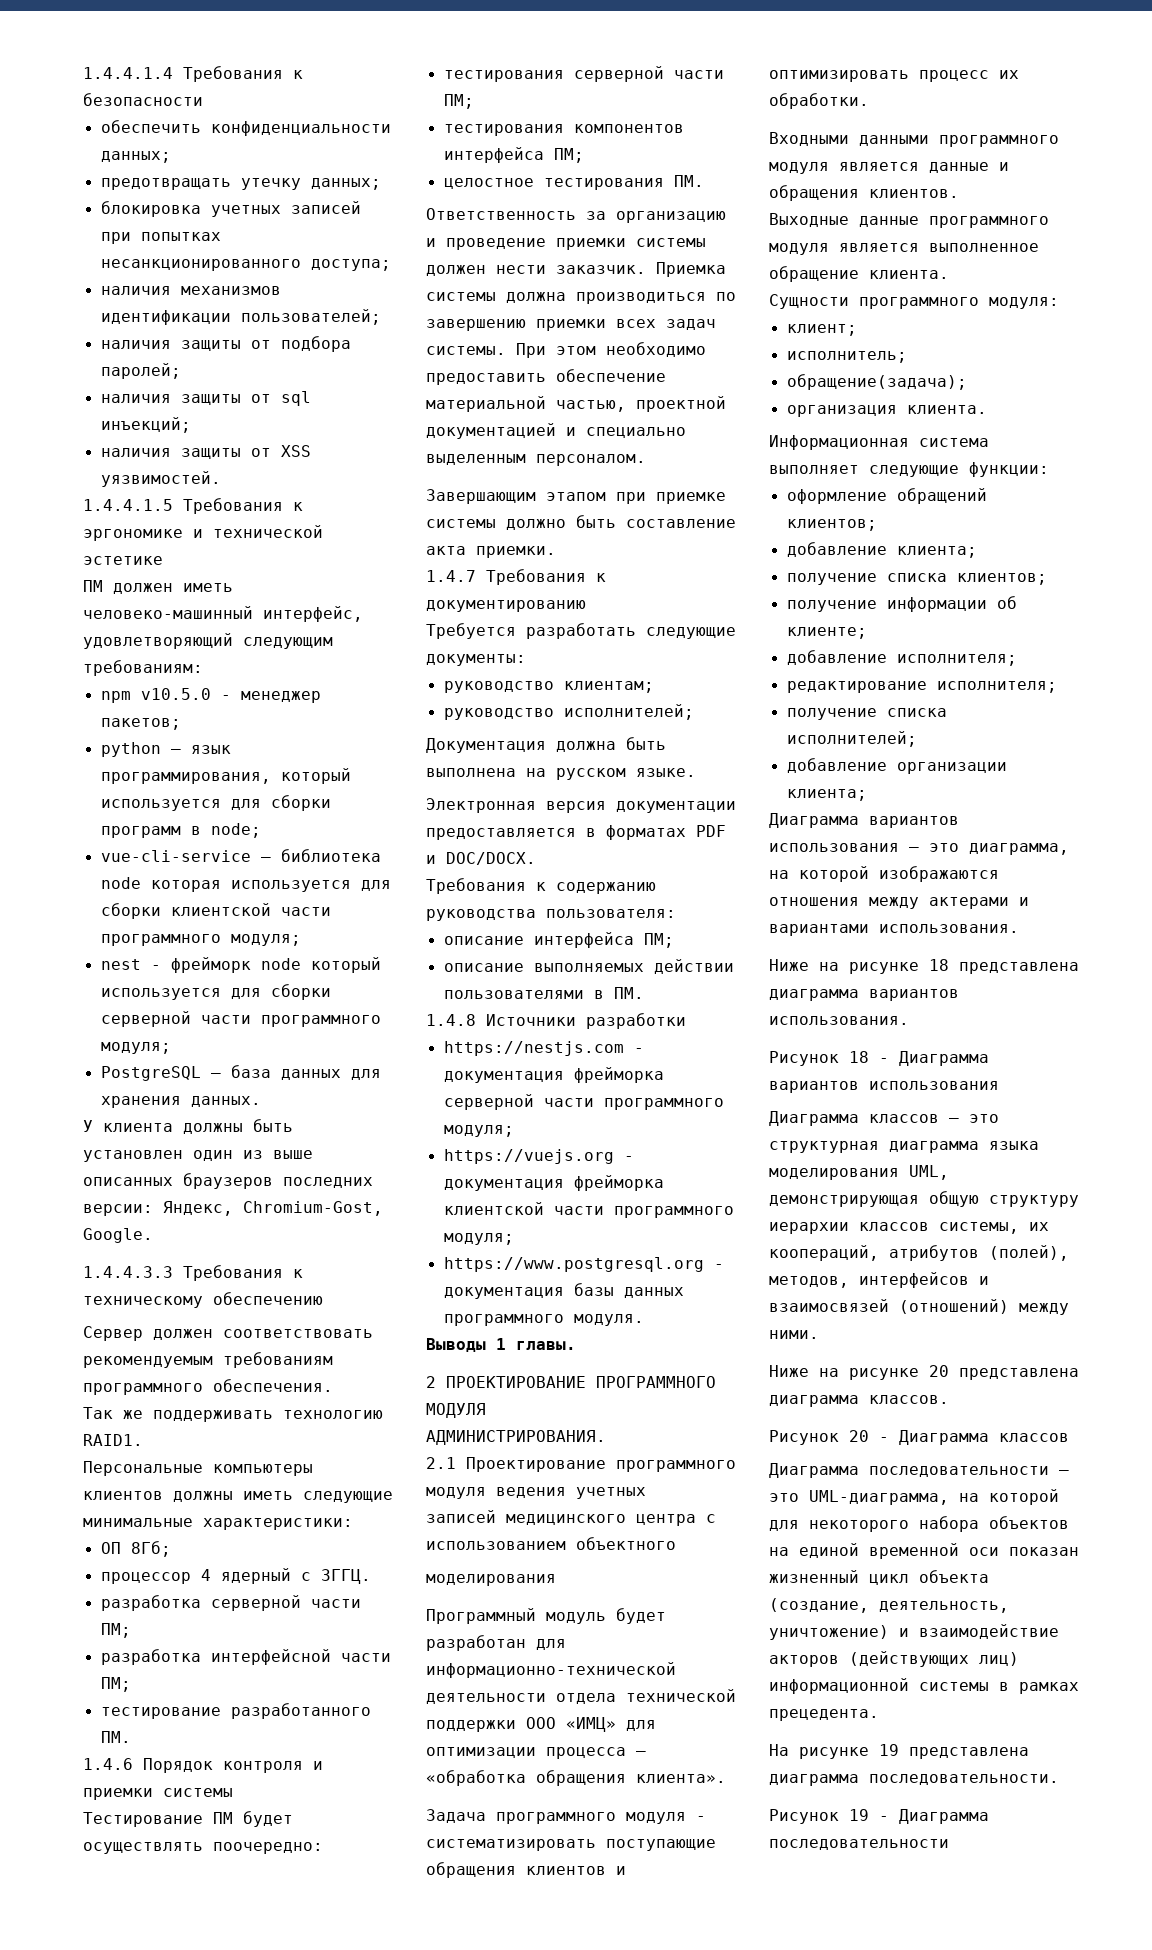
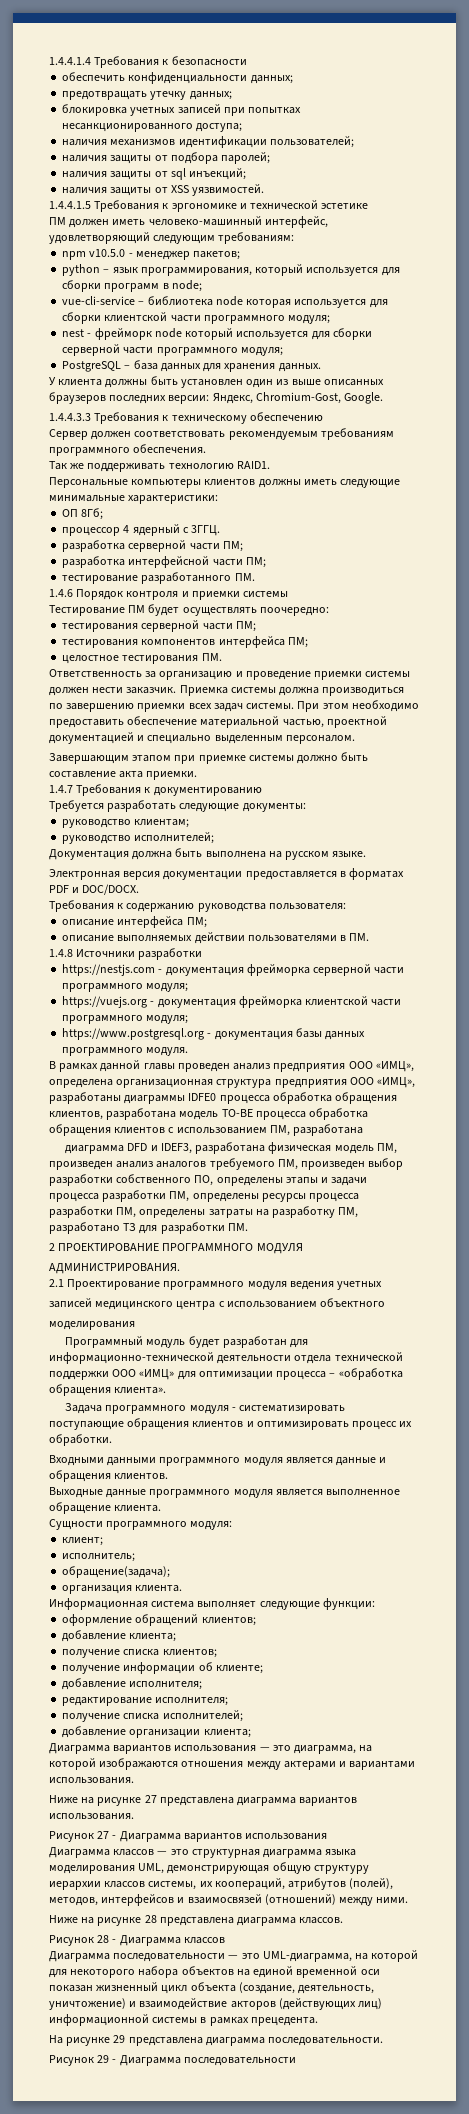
[426,1338,576,1352] Выводы 1 главы. -> [49,1060,414,1072] [49,1077,416,1088] [49,1092,398,1104] [49,1108,369,1120] [49,1124,364,1136] [65,1142,397,1154] [49,1158,404,1170] [49,1174,368,1186] [49,1190,360,1202] [49,1206,359,1218] [49,1222,248,1234] В рамках данной главы проведен анализ предприятия ООО «ИМЦ», определена организационная структура предприятия ООО «ИМЦ», разработаны диаграммы IDFE0 процесса обработка обращения клиентов, разработана модель TO-BE процесса обработка обращения клиентов с использованием ПМ, разработана // диаграмма DFD и IDEF3, разработана физическая модель ПМ, произведен анализ аналогов требуемого ПМ, произведен выбор разработки собственного ПО, определены этапы и задачи процесса разработки ПМ, определены ресурсы процесса разработки ПМ, определены затраты на разработку ПМ, разработано ТЗ для разработки ПМ.
[929,959,949,971] 18 -> [144,1795,157,1803] 27
[849,1051,869,1063] 18 -> [97,1831,110,1839] 27
[929,1365,949,1377] 20 -> [144,1915,157,1923] 28
[849,1430,869,1442] 20 -> [97,1935,110,1943] 28
[879,1744,899,1756] 19 -> [113,2035,126,2043] 29
[849,1809,869,1821] 19 -> [97,2055,110,2063] 29

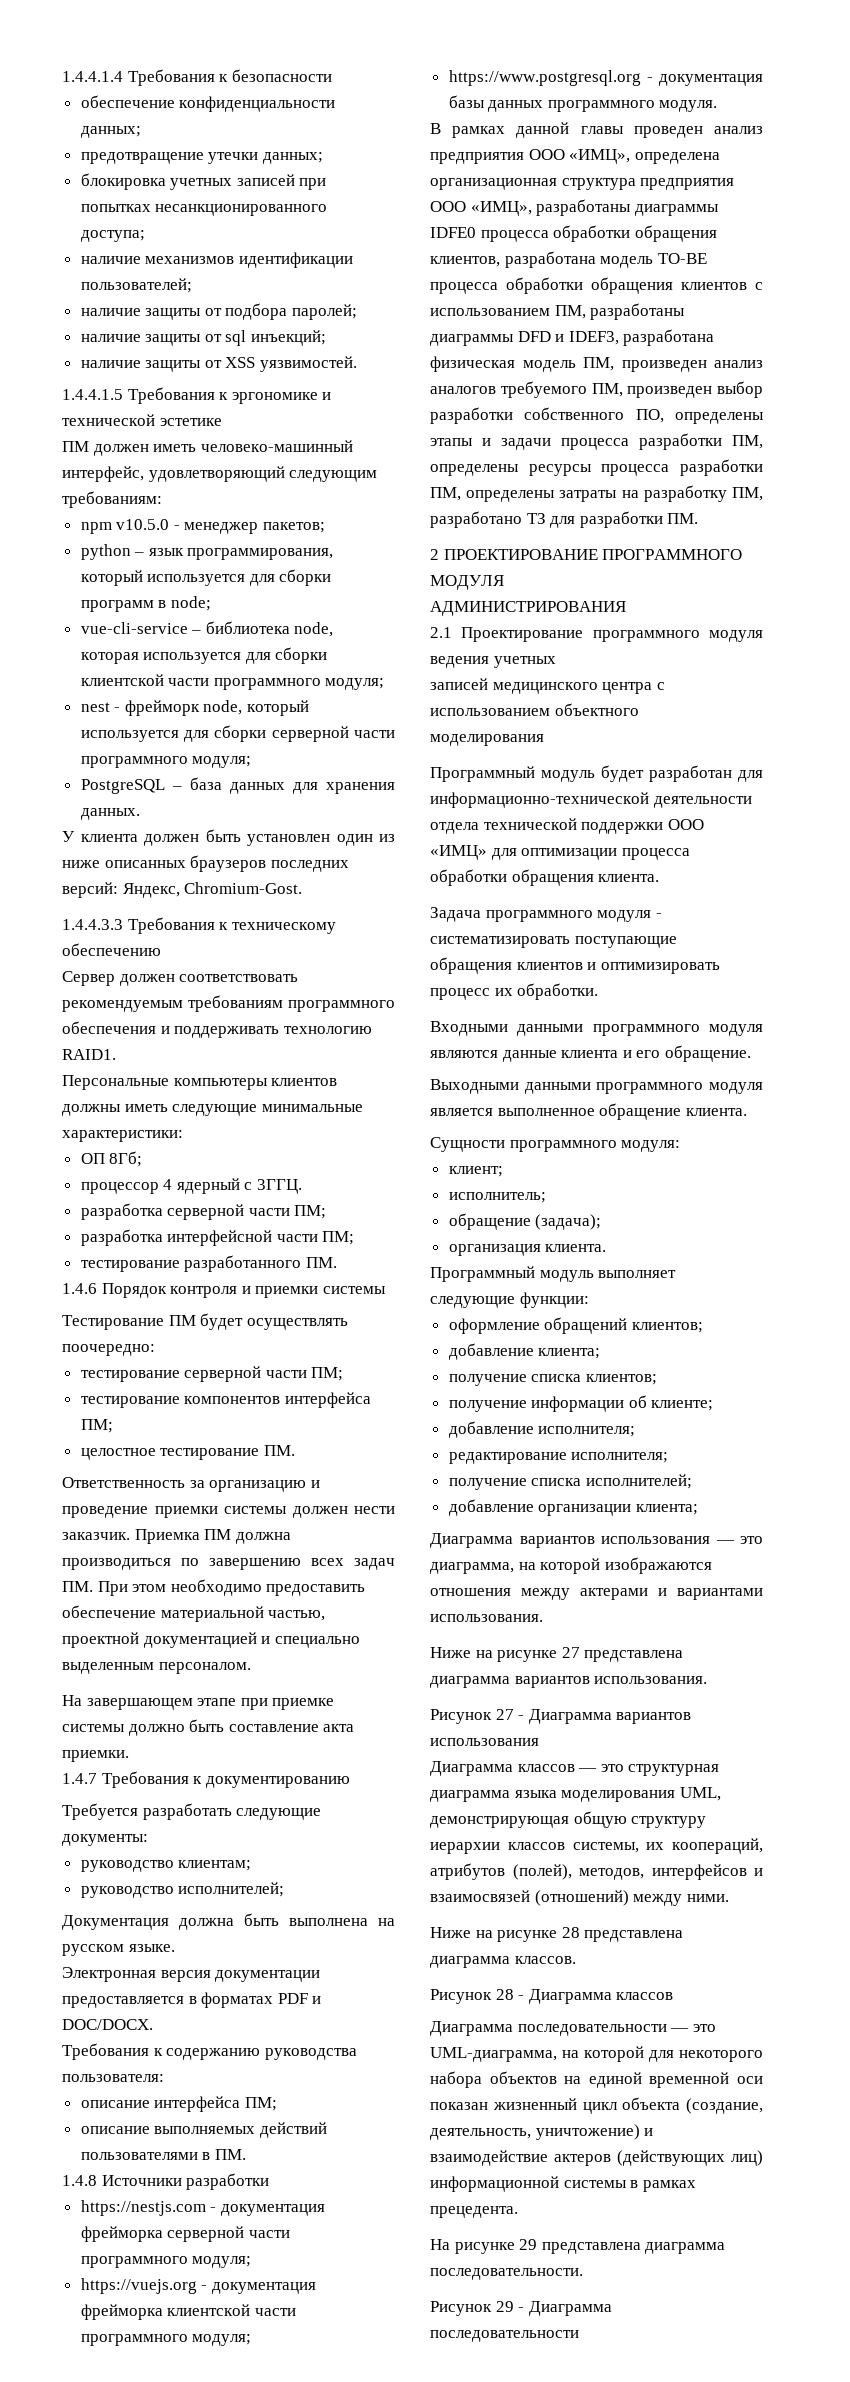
[62,72,126,81] обеспечить -> [80,95,175,108] обеспечение
[62,91,187,100] предотвращать утечку -> [80,152,259,164] предотвращение утечки
[62,139,108,146] наличия -> [80,256,141,264] наличие
[62,155,108,162] наличия -> [80,308,141,316] наличие
[62,171,108,178] наличия -> [80,334,141,342] наличие
[62,187,108,194] наличия -> [80,360,141,368] наличие
[215,296,243,306] node -> [294,622,334,637] node,
[154,328,182,338] node -> [203,700,243,715] node,
[105,379,148,388] должны -> [144,834,199,846] должен
[291,379,321,385] выше -> [62,860,100,868] ниже
[168,392,384,404] версии: Яндекс, Chromium-Gost, Google. -> [62,882,303,898] версий: Яндекс, Chromium-Gost.
[133,444,207,453] [49,461,85,470] обеспечения. // Так же -> [62,1021,170,1034] обеспечения и
[62,620,256,632] [62,639,139,648] тестирования серверной части ПМ; // тестирования -> [80,1366,344,1382] [80,1396,180,1408] тестирование серверной части ПМ; // тестирование
[122,655,199,664] тестирования -> [160,1448,260,1460] тестирование
[230,687,276,693] системы -> [204,1529,232,1540] ПМ
[137,703,186,712] приемки -> (301, 1564) none
[246,703,295,709] системы. -> [62,1581,93,1592] ПМ.
[49,753,172,764] Завершающим этапом -> [62,1695,237,1710] На завершающем этапе
[194,932,245,944] действии -> [259,2122,327,2138] действий
[272,1092,332,1104] обработка -> [553,225,631,242] обработки
[309,1108,369,1120] обработка -> [506,277,583,294] обработки
[293,1124,364,1136] [65,1145,125,1154] разработана // диаграмма -> [590,303,686,320] [430,334,514,346] разработаны диаграммы
[49,1263,180,1274] АДМИНИСТРИРОВАНИЯ. -> [430,601,626,616] АДМИНИСТРИРОВАНИЯ
[329,1368,403,1380] [49,1384,167,1396] – «обработка обращения клиента». -> [430,869,660,886] обработки обращения клиента.
[285,1457,387,1466] [49,1470,169,1482] [49,1487,147,1498] является данные и обращения клиентов. // Выходные данные -> [430,1045,751,1062] [430,1079,591,1094] являются данные клиента и его обращение. // Выходными данными
[62,1566,171,1578] обращение(задача); -> [448,1213,602,1230] обращение (задача);
[49,1598,195,1610] Информационная система -> [430,1266,594,1282] Программный модуль
[230,2001,276,2010] акторов -> [554,2154,611,2166] актеров

